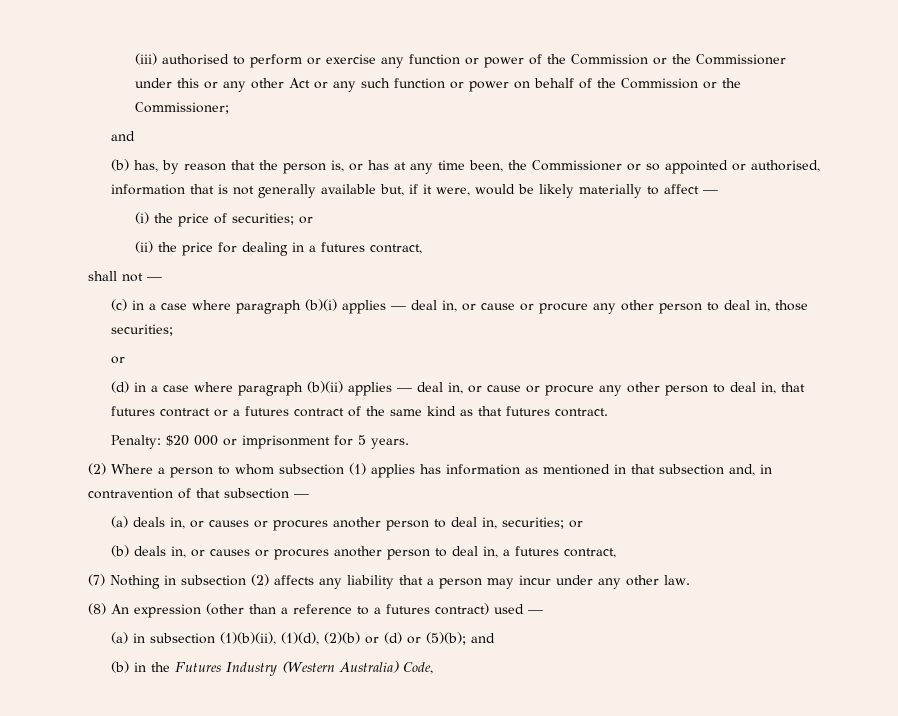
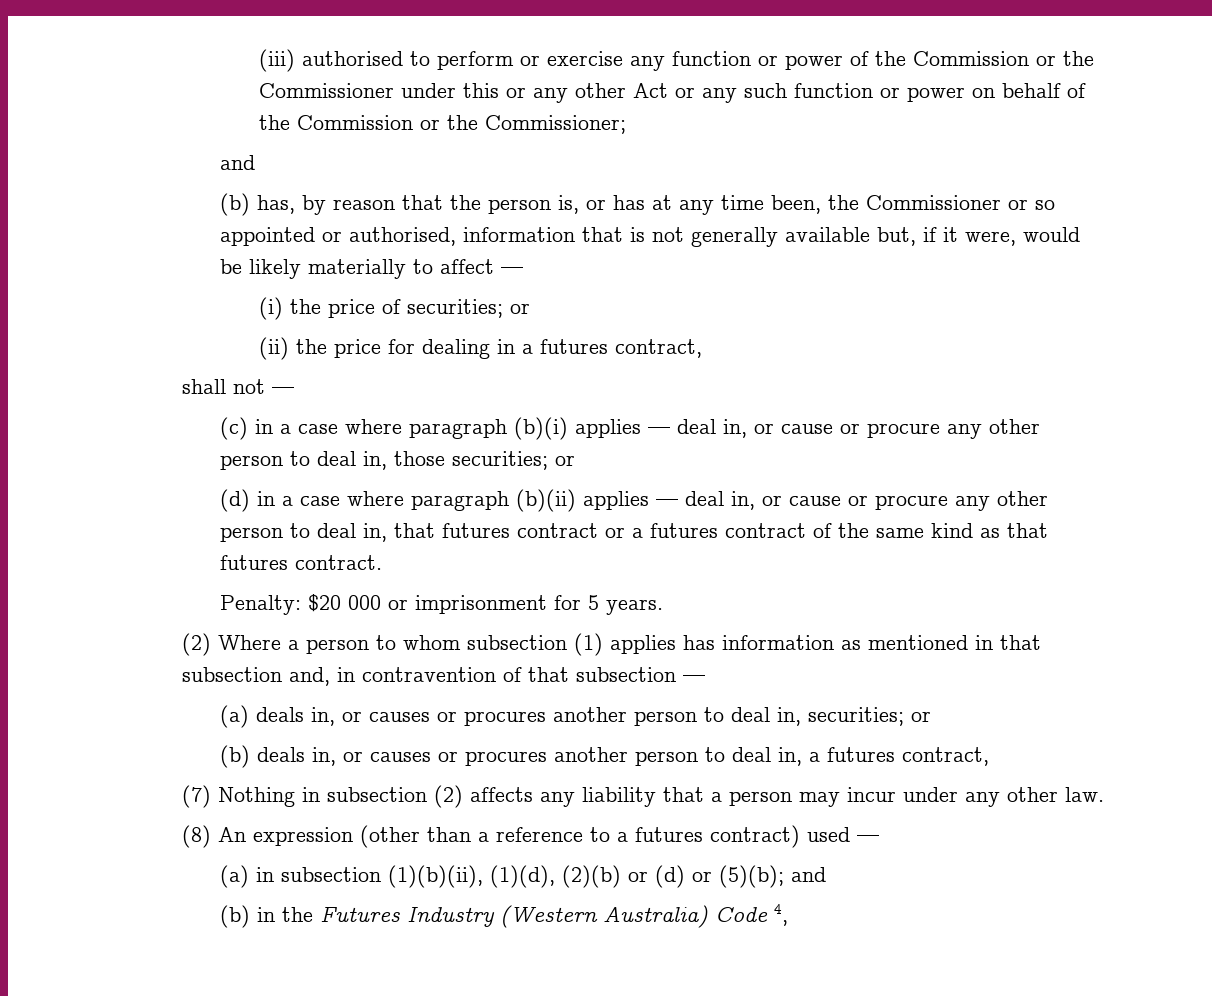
(174, 330) // -> (549, 460) none
[403,662,434,674] Code, -> [715,904,789,926] Code 4,

